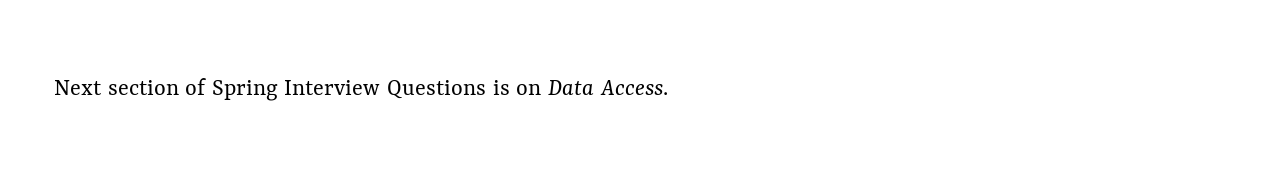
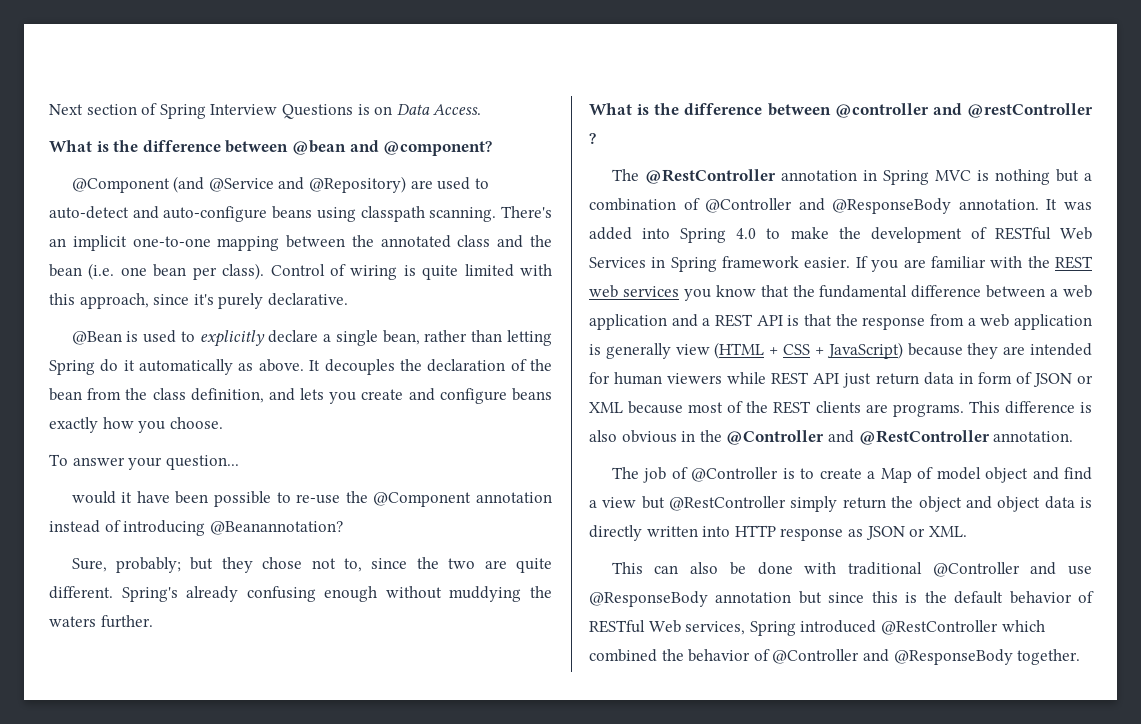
(668, 87) none -> [49,140,493,156] [71,176,489,193] [49,206,552,222] [49,235,552,251] [49,263,552,280] [49,293,348,309] [71,330,552,347] [49,359,552,375] [49,388,552,404] [49,417,223,433] [49,454,239,470] [71,491,552,507] [49,520,343,536] [71,557,552,573] [49,586,552,602] [49,615,153,628] [589,103,1093,118] [589,133,596,144] [611,169,1092,185] [589,198,1092,214] [589,227,1092,243] [589,256,1093,272] [589,285,1092,301] [589,314,1092,330] [589,342,1092,359] [589,372,1093,388] [589,401,1092,417] [589,430,1074,445] [611,467,1092,483] [589,496,1092,512] [589,525,967,541] [611,562,1092,577] [589,591,1094,607] [589,620,1045,636] [589,649,1081,665] // What is the difference between @bean and @component? // @Component (and @Service and @Repository) are used to auto-detect and auto-configure beans using classpath scanning. There's an implicit one-to-one mapping between the annotated class and the bean (i.e. one bean per class). Control of wiring is quite limited with this approach, since it's purely declarative. // @Bean is used to explicitly declare a single bean, rather than letting Spring do it automatically as above. It decouples the declaration of the bean from the class definition, and lets you create and configure beans exactly how you choose. // To answer your question... // would it have been possible to re-use the @Component annotation instead of introducing @Beanannotation? // Sure, probably; but they chose not to, since the two are quite different. Spring's already confusing enough without muddying the waters further. // What is the difference between @controller and @restController ? // The @RestController annotation in Spring MVC is nothing but a combination of @Controller and @ResponseBody annotation. It was added into Spring 4.0 to make the development of RESTful Web Services in Spring framework easier. If you are familiar with the REST web services you know that the fundamental difference between a web application and a REST API is that the response from a web application is generally view (HTML + CSS + JavaScript) because they are intended for human viewers while REST API just return data in form of JSON or XML because most of the REST clients are programs. This difference is also obvious in the @Controller and @RestController annotation. // The job of @Controller is to create a Map of model object and find a view but @RestController simply return the object and object data is directly written into HTTP response as JSON or XML. // This can also be done with traditional @Controller and use @ResponseBody annotation but since this is the default behavior of RESTful Web services, Spring introduced @RestController which combined the behavior of @Controller and @ResponseBody together.

